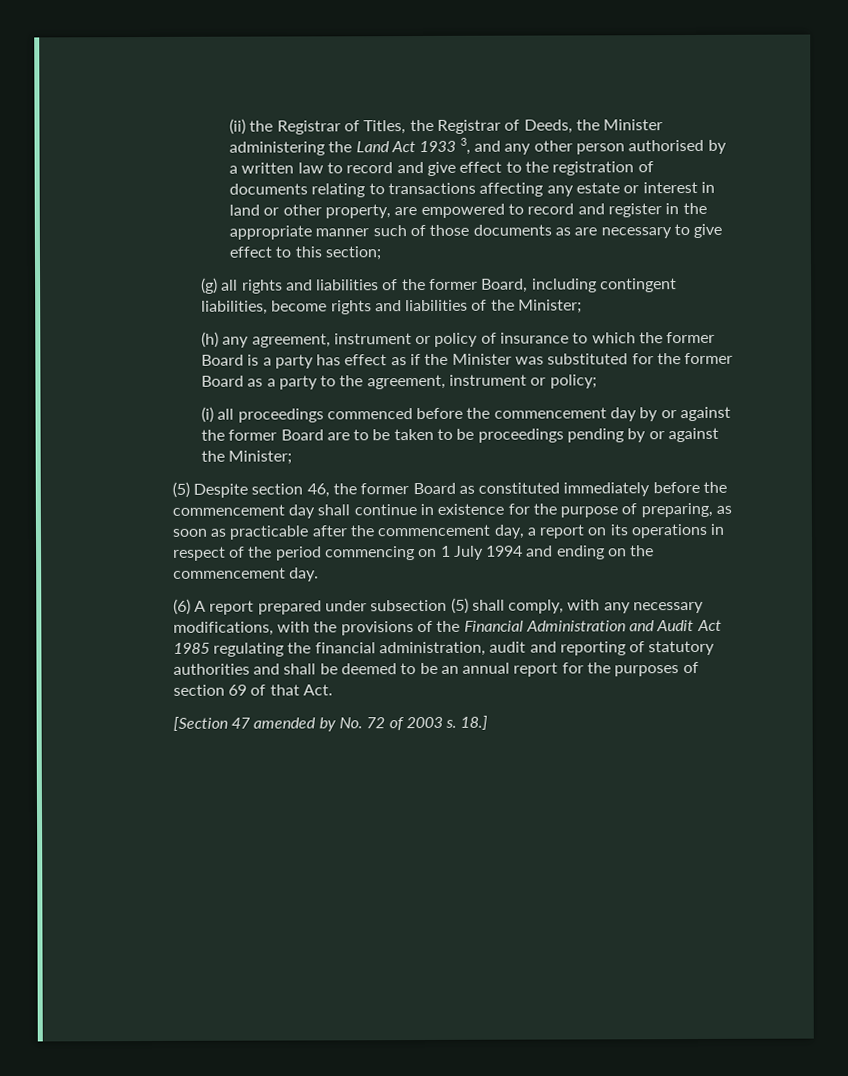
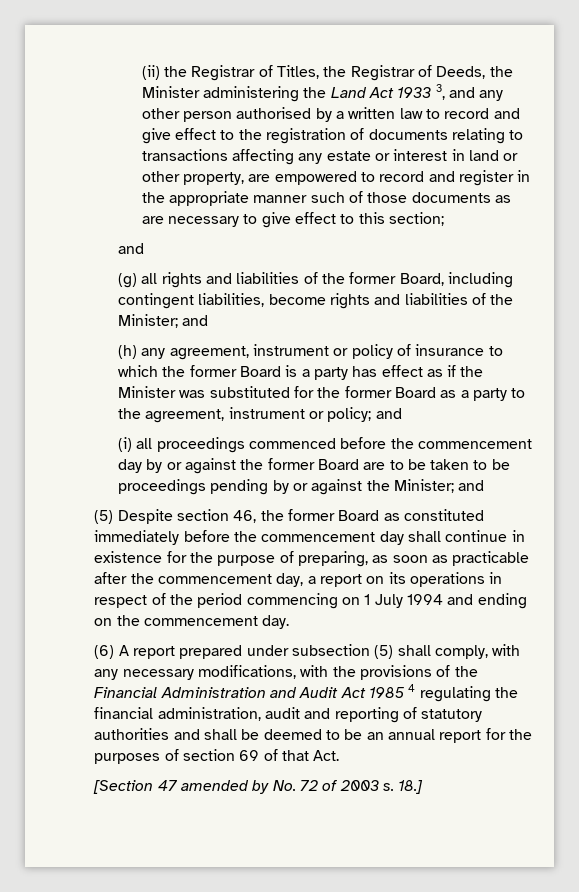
(382, 253) none -> [117,243,144,254] // and
(583, 306) none -> [182,315,209,326] and
(597, 381) none -> [375,408,402,419] and
(293, 457) none -> [458,480,485,491] and
(210, 648) none -> [408,684,416,692] 4

